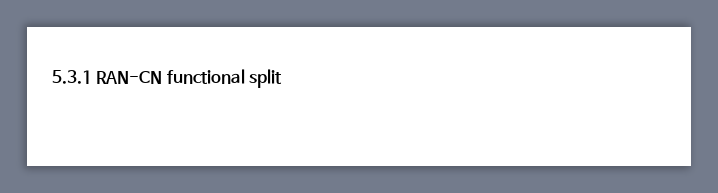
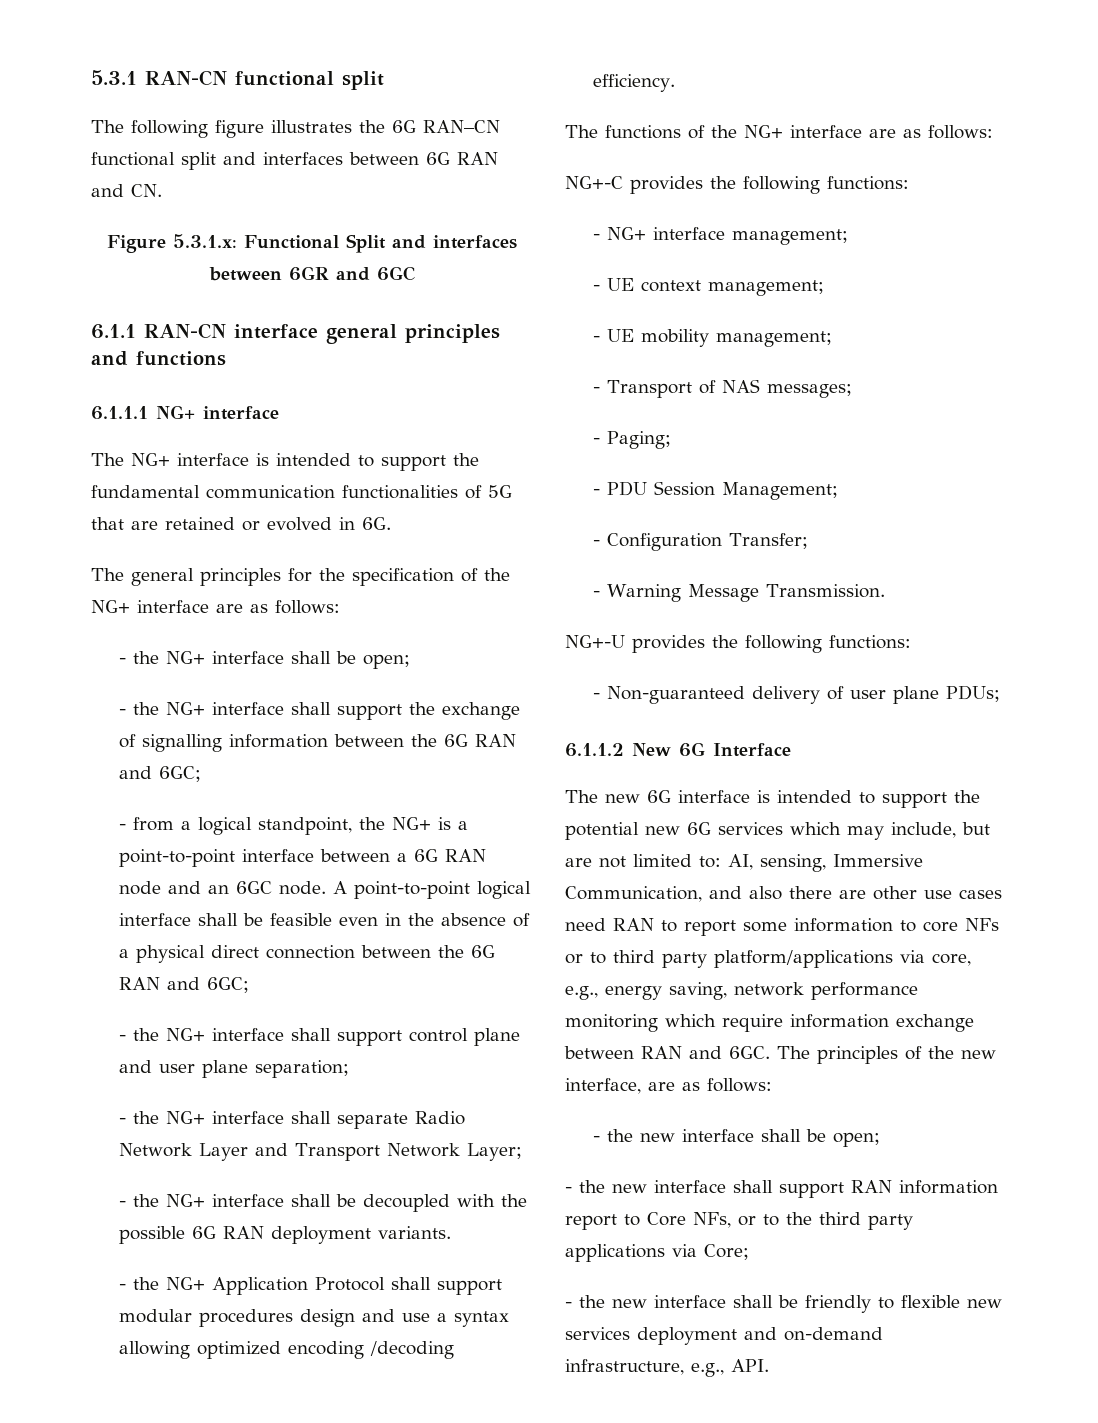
(283, 78) none -> [91,120,500,138] [91,152,498,170] [91,184,162,197] [107,234,517,253] [208,266,415,281] [91,323,500,344] [91,351,226,366] [91,405,279,420] [91,453,479,471] [91,485,512,499] [91,517,391,531] [91,568,510,586] [91,600,340,614] [118,651,410,669] [118,702,520,720] [118,734,516,752] [118,766,201,782] [118,817,468,835] [118,849,486,867] [118,881,531,899] [118,913,530,927] [118,945,495,963] [118,977,249,993] [118,1028,520,1046] [118,1060,349,1078] [118,1111,465,1129] [118,1143,522,1161] [118,1194,527,1212] [118,1226,451,1244] [118,1277,502,1295] [118,1309,509,1327] [118,1341,454,1359] [592,74,675,92] [565,125,993,139] [565,176,909,194] [592,227,848,245] [592,278,824,296] [592,329,832,347] [592,379,852,398] [592,431,671,449] [592,481,838,500] [592,533,808,551] [592,584,885,602] [565,635,911,653] [592,685,1000,704] [565,742,791,757] [565,790,980,808] [565,822,990,840] [565,854,923,872] [565,886,1002,902] [565,918,999,936] [565,950,971,968] [565,982,918,1000] [565,1014,974,1032] [564,1046,996,1064] [565,1078,772,1094] [592,1129,880,1147] [565,1180,998,1198] [565,1212,913,1230] [565,1244,749,1262] [565,1295,1002,1313] [565,1327,883,1345] [565,1359,769,1377] // The following figure illustrates the 6G RAN–CN functional split and interfaces between 6G RAN and CN. // Figure 5.3.1.x: Functional Split and interfaces between 6GR and 6GC // 6.1.1 RAN-CN interface general principles and functions // 6.1.1.1 NG+ interface // The NG+ interface is intended to support the fundamental communication functionalities of 5G that are retained or evolved in 6G. // The general principles for the specification of the NG+ interface are as follows: // - the NG+ interface shall be open; // - the NG+ interface shall support the exchange of signalling information between the 6G RAN and 6GC; // - from a logical standpoint, the NG+ is a point-to-point interface between a 6G RAN node and an 6GC node. A point-to-point logical interface shall be feasible even in the absence of a physical direct connection between the 6G RAN and 6GC; // - the NG+ interface shall support control plane and user plane separation; // - the NG+ interface shall separate Radio Network Layer and Transport Network Layer; // - the NG+ interface shall be decoupled with the possible 6G RAN deployment variants. // - the NG+ Application Protocol shall support modular procedures design and use a syntax allowing optimized encoding /decoding efficiency. // The functions of the NG+ interface are as follows: // NG+-C provides the following functions: // - NG+ interface management; // - UE context management; // - UE mobility management; // - Transport of NAS messages; // - Paging; // - PDU Session Management; // - Configuration Transfer; // - Warning Message Transmission. // NG+-U provides the following functions: // - Non-guaranteed delivery of user plane PDUs; // 6.1.1.2 New 6G Interface // The new 6G interface is intended to support the potential new 6G services which may include, but are not limited to: AI, sensing, Immersive Communication, and also there are other use cases need RAN to report some information to core NFs or to third party platform/applications via core, e.g., energy saving, network performance monitoring which require information exchange between RAN and 6GC. The principles of the new interface, are as follows: // - the new interface shall be open; // - the new interface shall support RAN information report to Core NFs, or to the third party applications via Core; // - the new interface shall be friendly to flexible new services deployment and on-demand infrastructure, e.g., API.

